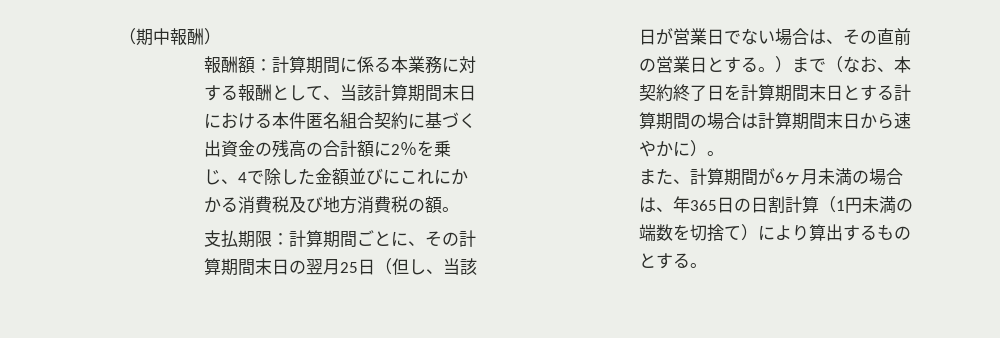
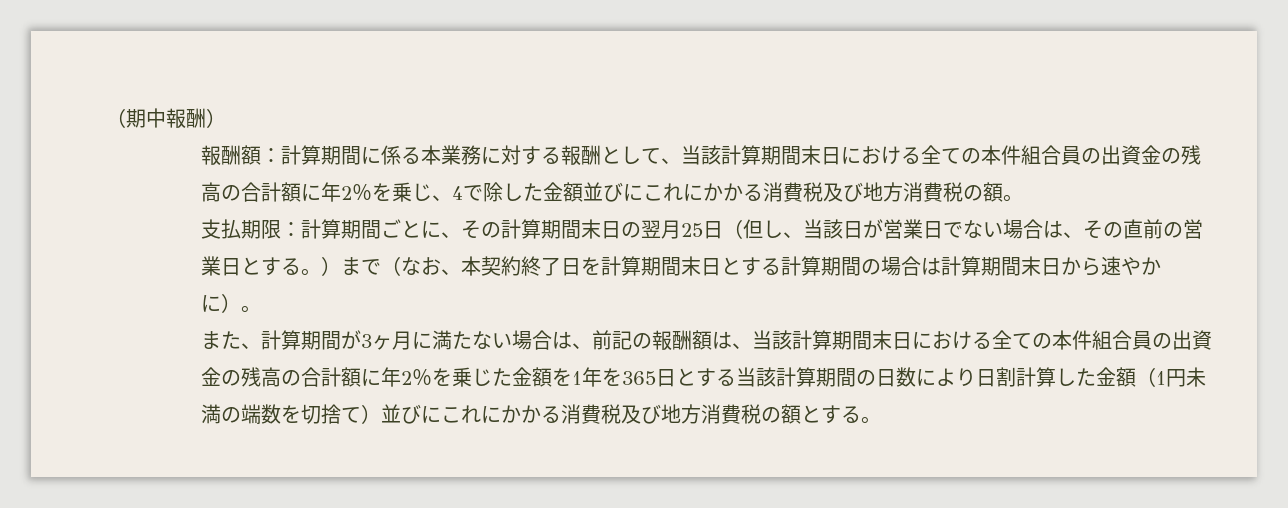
[271,112,476,130] [203,140,391,158] 本件匿名組合契約に基づく出資金の残高の合計額に -> [920,145,1201,165] [200,182,341,202] 全ての本件組合員の出資金の残高の合計額に年
[774,168,903,186] [638,196,819,213] 6ヶ月未満の場合は、年365日の日割計算 -> [360,330,1212,351] [200,367,1136,387] 3ヶ月に満たない場合は、前記の報酬額は、当該計算期間末日における全ての本件組合員の出資金の残高の合計額に年2％を乗じた金額を1年を365日とする当該計算期間の日数により日割計算した金額
[757,224,911,241] により算出するもの -> [380,404,801,424] 並びにこれにかかる消費税及び地方消費税の額

